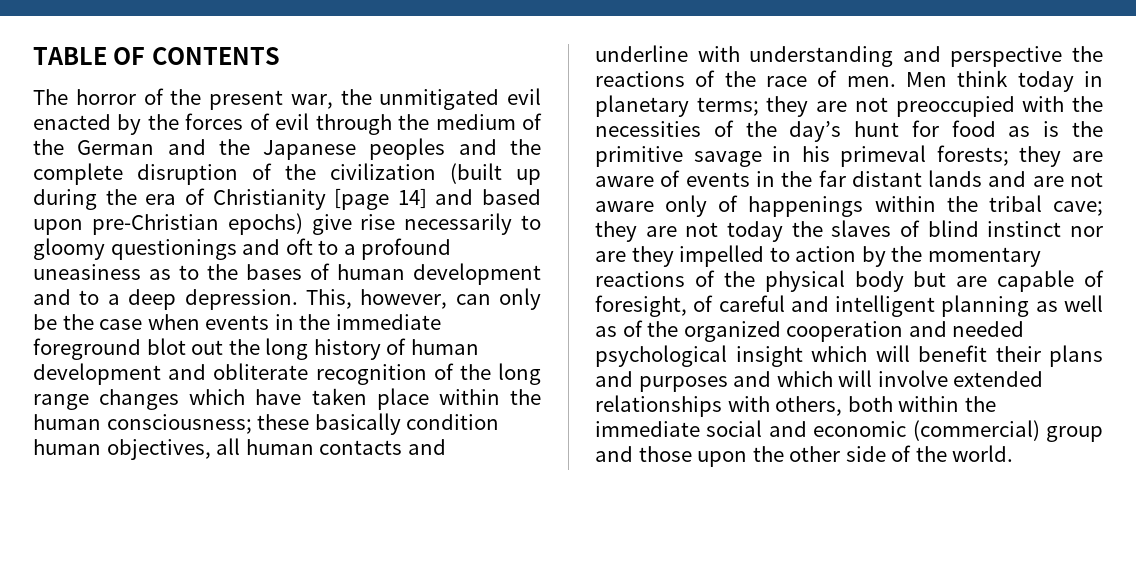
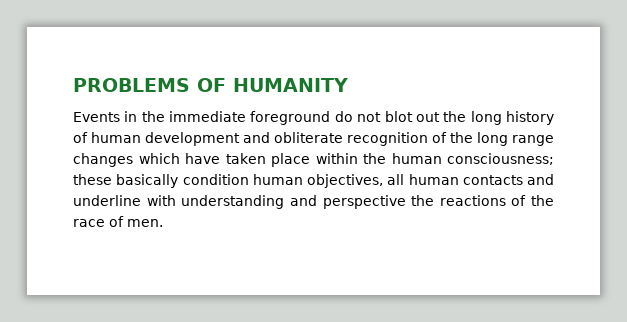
[33,47,280,65] [33,88,541,110] [33,113,543,135] [33,138,541,160] [33,163,541,185] [33,188,541,210] [33,213,541,235] [33,238,452,260] [33,263,541,285] [33,288,541,310] [33,314,270,330] TABLE OF CONTENTS // The horror of the present war, the unmitigated evil enacted by the forces of evil through the medium of the German and the Japanese peoples and the complete disruption of the civilization (built up during the era of Christianity [page 14] and based upon pre-Christian epochs) give rise necessarily to gloomy questionings and oft to a profound uneasiness as to the bases of human development and to a deep depression. This, however, can only be the case when events -> [73,78,348,92] [73,112,120,122] PROBLEMS OF HUMANITY // Events
(141, 349) none -> [334,111,382,122] do not
[906,70,1103,92] [595,95,1103,117] [595,120,1103,142] [595,145,1103,167] [595,170,1103,187] [595,195,1103,217] [595,220,1103,242] [595,245,1041,267] [595,270,1104,292] [595,295,1103,317] [595,320,1025,342] [595,345,1103,367] [595,370,1044,392] [595,395,996,417] [595,420,1103,442] [595,445,1014,467] Men think today in planetary terms; they are not preoccupied with the necessities of the day’s hunt for food as is the primitive savage in his primeval forests; they are aware of events in the far distant lands and are not aware only of happenings within the tribal cave; they are not today the slaves of blind instinct nor are they impelled to action by the momentary reactions of the physical body but are capable of foresight, of careful and intelligent planning as well as of the organized cooperation and needed psychological insight which will benefit their plans and purposes and which will involve extended relationships with others, both within the immediate social and economic (commercial) group and those upon the other side of the world. -> (163, 223) none

